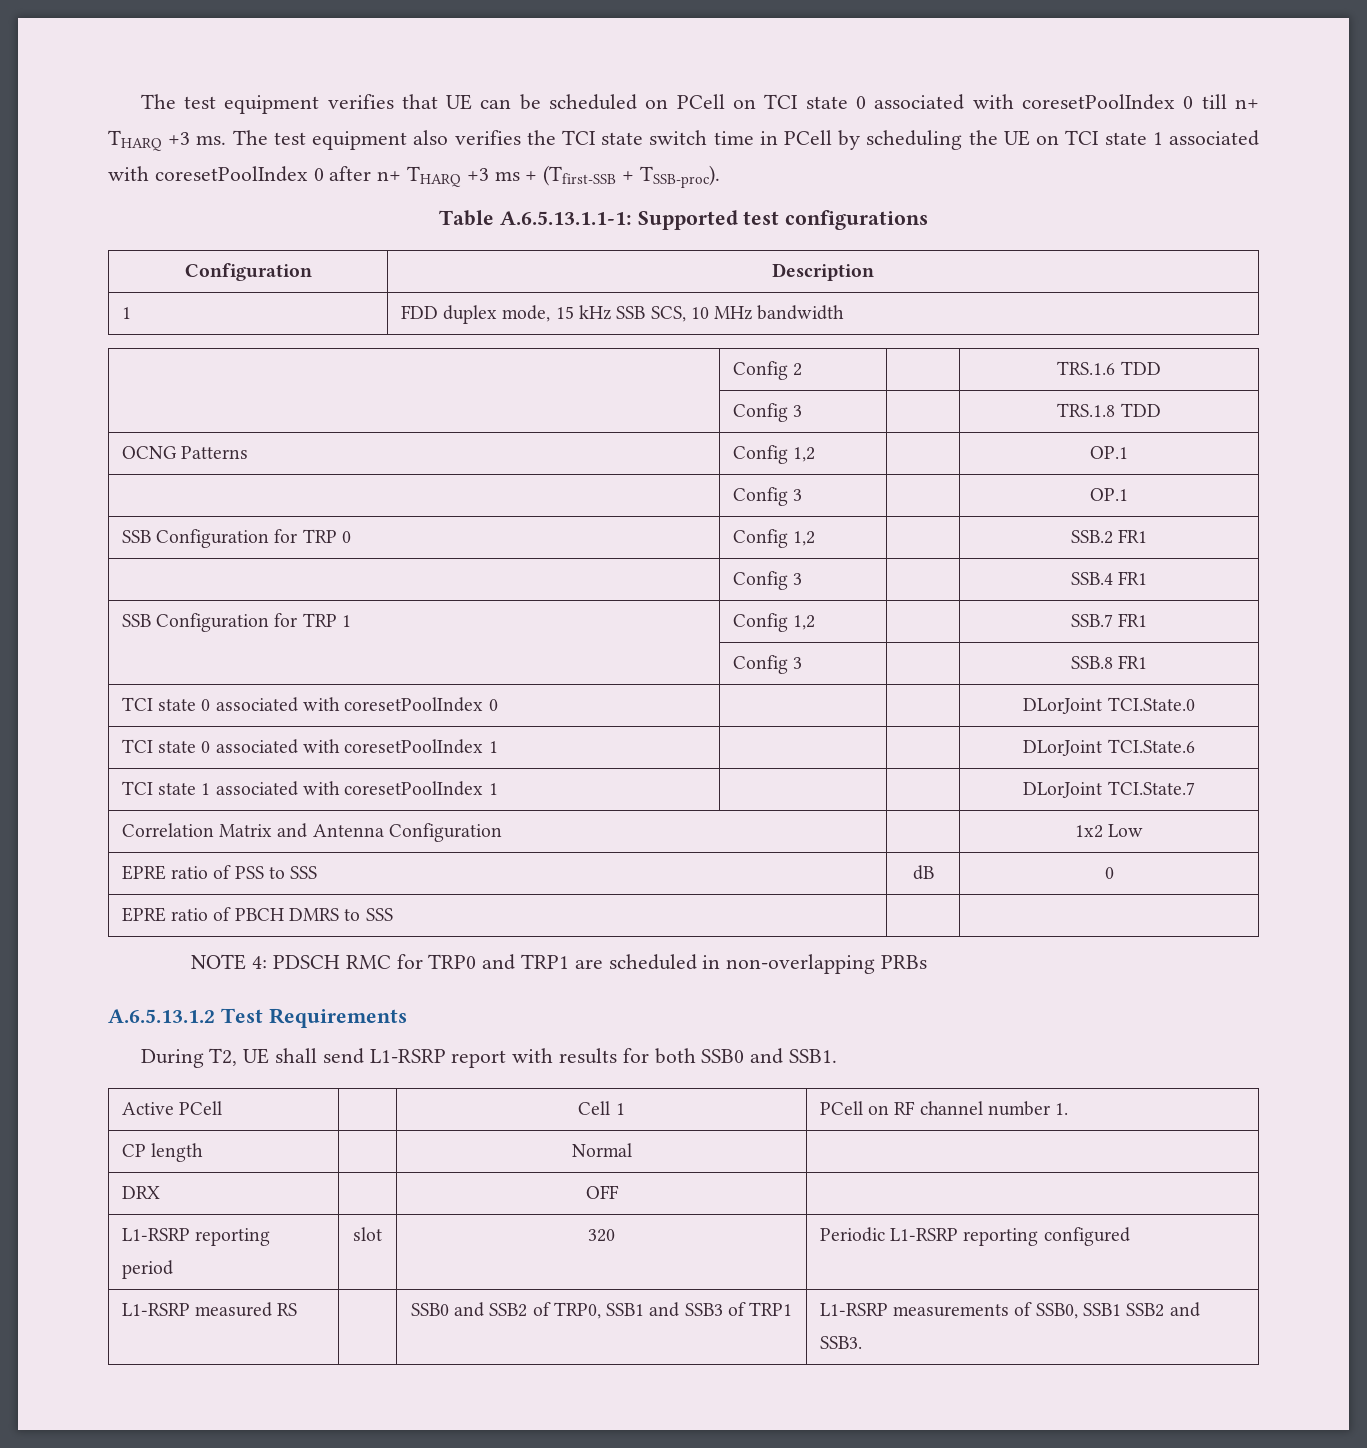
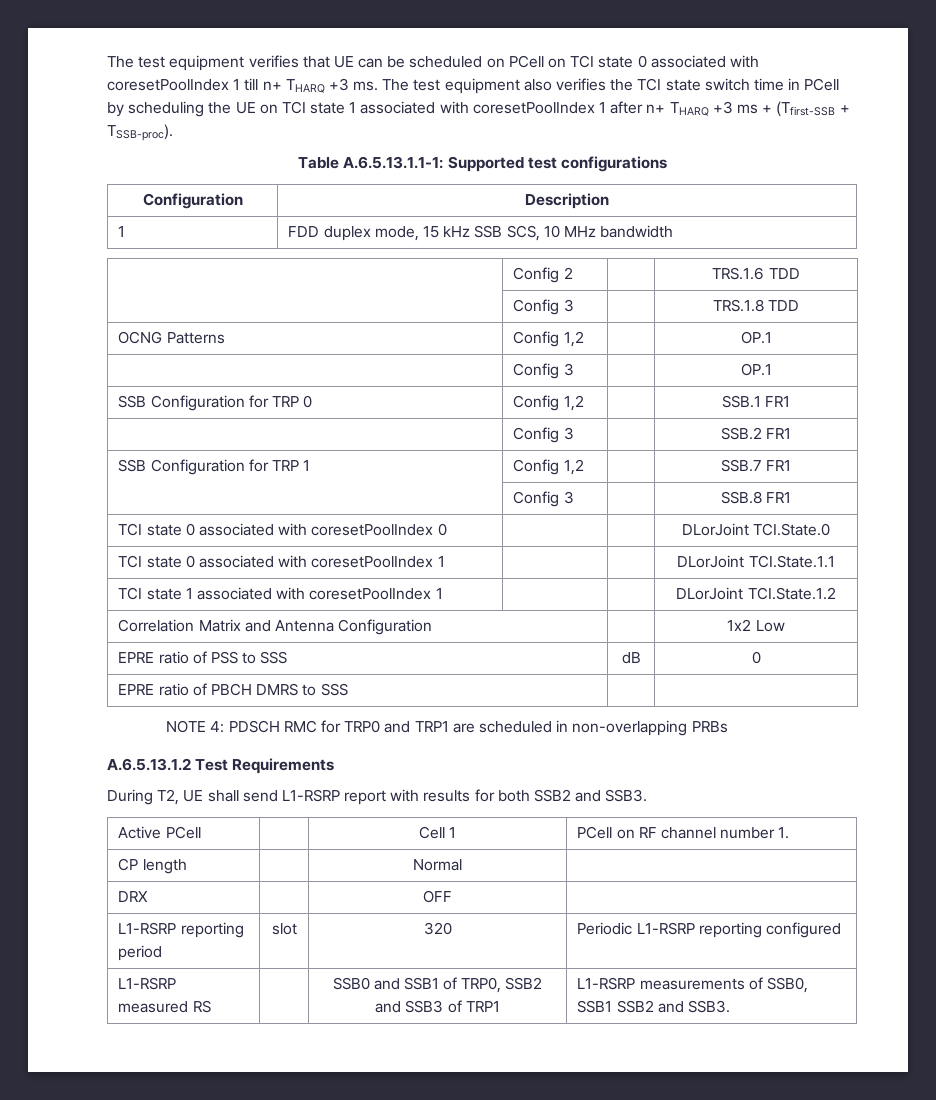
[1183,96,1194,109] 0 -> [233,79,241,90] 1
[313,168,324,181] 0 -> [599,102,607,113] 1
[1070,529,1148,544] [732,571,803,590] [1070,572,1113,585] SSB.2 FR1 // | Config 3 | | SSB.4 -> [721,395,791,408] [513,427,574,443] [720,427,762,440] SSB.1 FR1 // | Config 3 | | SSB.2
[1107,739,1195,753] TCI.State.6 -> [748,555,835,568] TCI.State.1.1
[1107,781,1195,795] TCI.State.7 -> [747,587,836,600] TCI.State.1.2
[701,1048,837,1064] SSB0 and SSB1. -> [534,789,648,802] SSB2 and SSB3.
[489,1303,528,1317] SSB2 -> [403,977,439,990] SSB1
[606,1303,645,1316] SSB1 -> [505,977,543,990] SSB2

